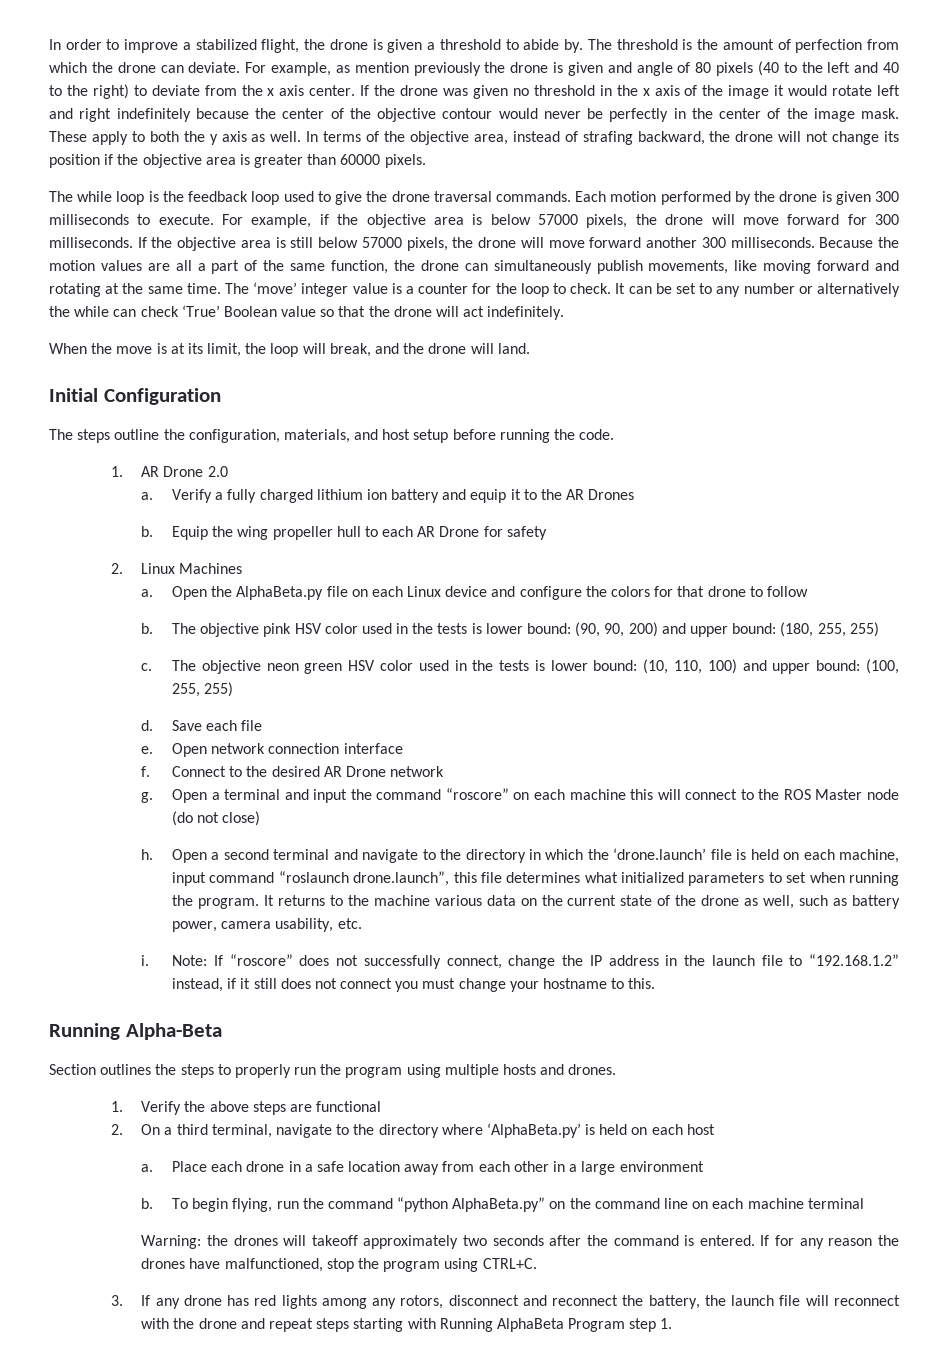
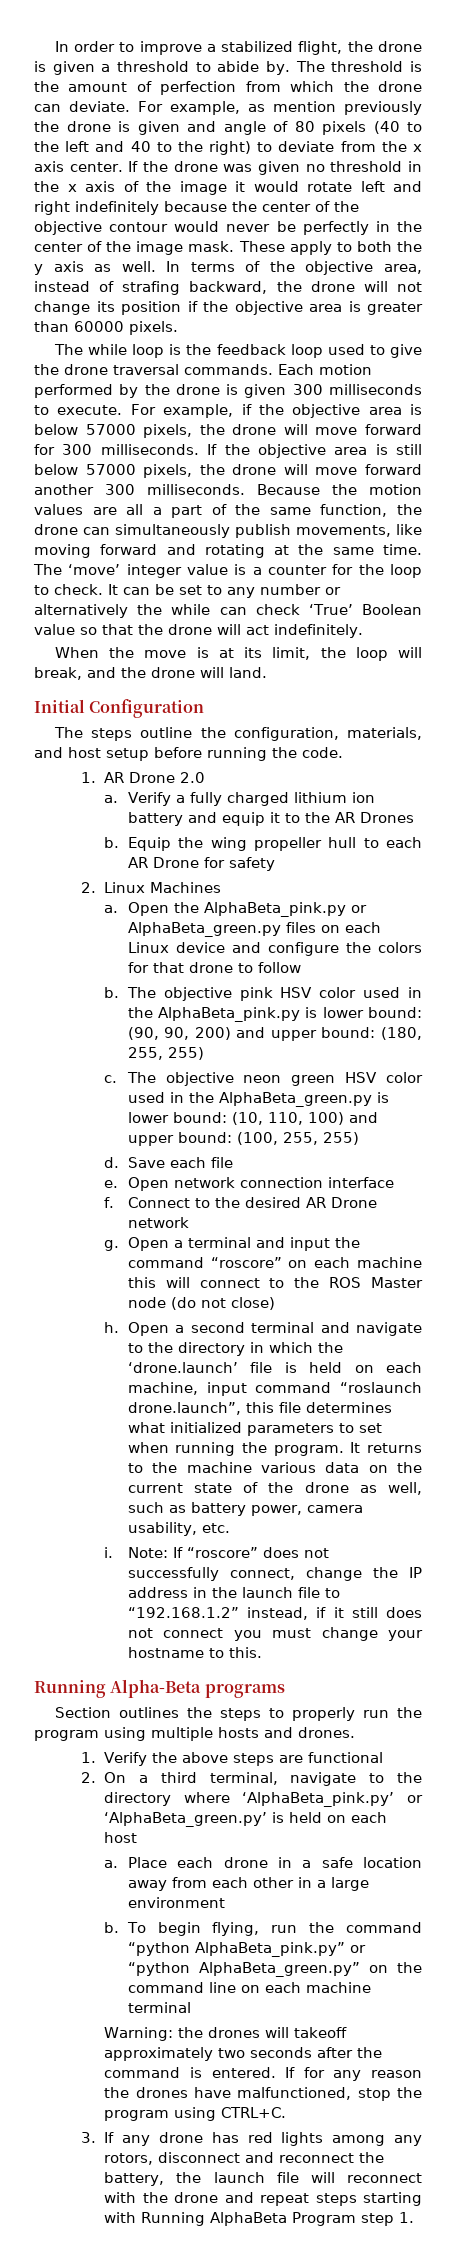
[236,586,348,600] AlphaBeta.py file -> [203,902,367,917] [127,922,316,937] AlphaBeta_pink.py or AlphaBeta_green.py files
[437,623,468,634] tests -> [158,1007,301,1022] AlphaBeta_pink.py
[499,660,530,671] tests -> [218,1092,372,1107] AlphaBeta_green.py
(222, 1031) none -> [204,1684,285,1698] programs
[486,1123,581,1138] ‘AlphaBeta.py’ -> [242,1792,423,1807] [104,1812,268,1827] ‘AlphaBeta_pink.py’ or ‘AlphaBeta_green.py’
[452,1197,546,1212] AlphaBeta.py” -> [194,1942,366,1957] [127,1962,360,1977] AlphaBeta_pink.py” or “python AlphaBeta_green.py”

